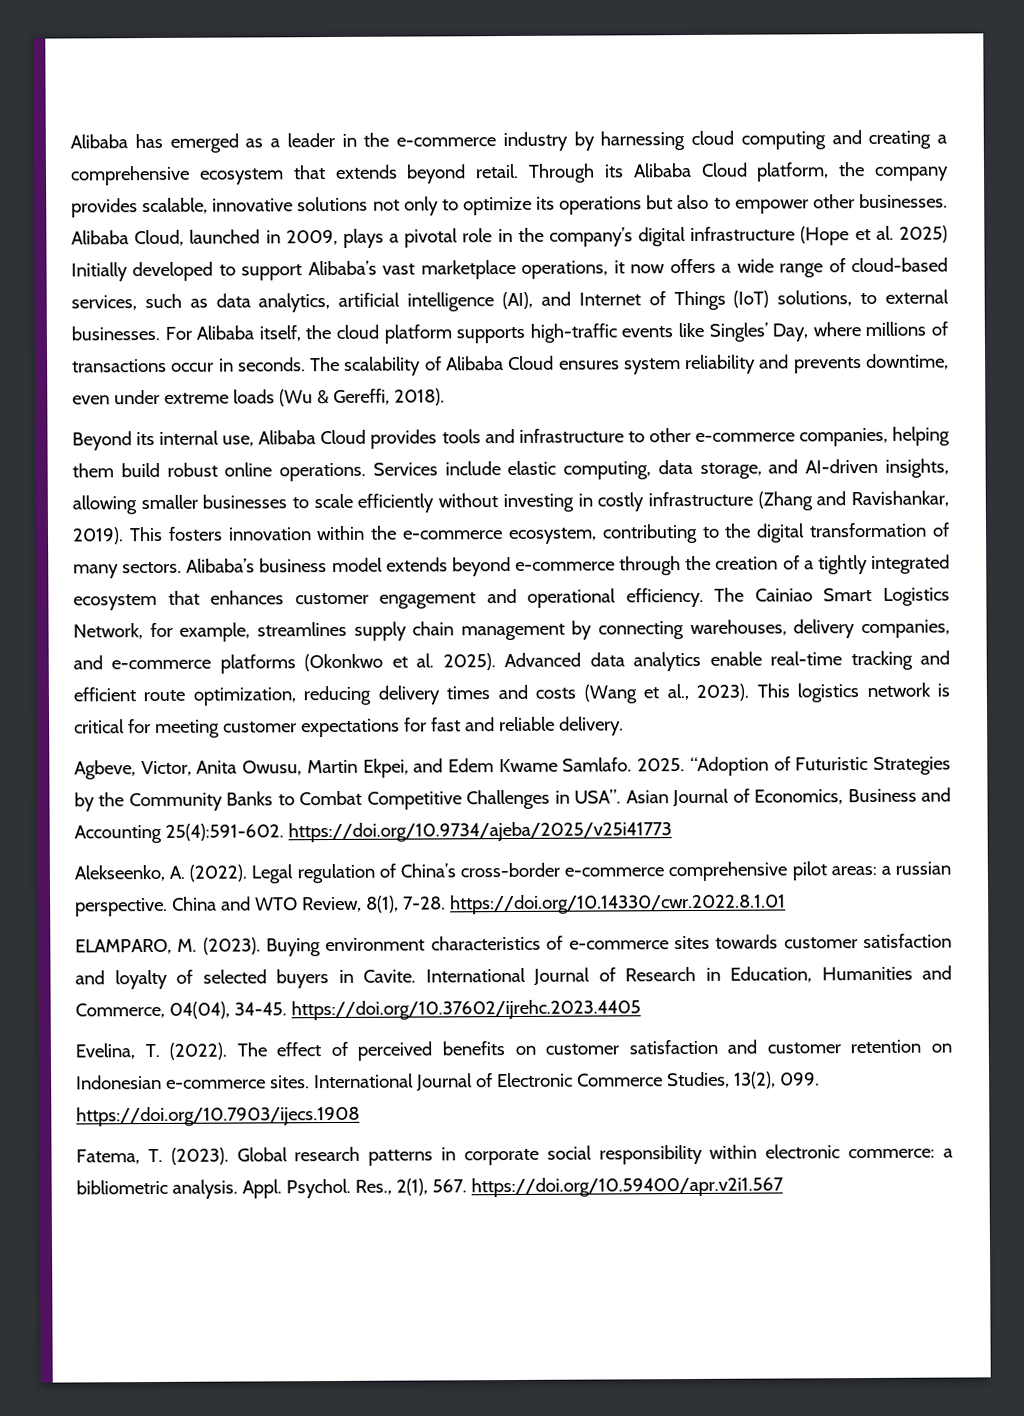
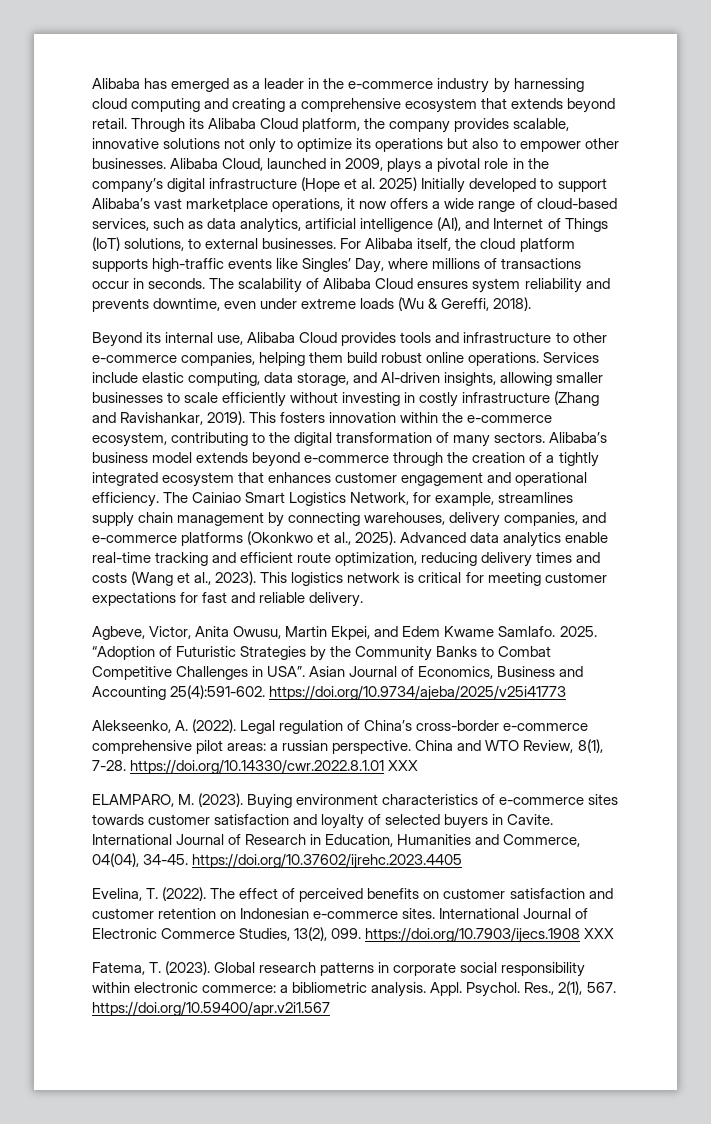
[416,653,435,668] al. -> [334,532,352,545] al.,
(786, 904) none -> [388,760,419,771] XXX
(360, 1116) none -> [584,928,615,939] XXX

